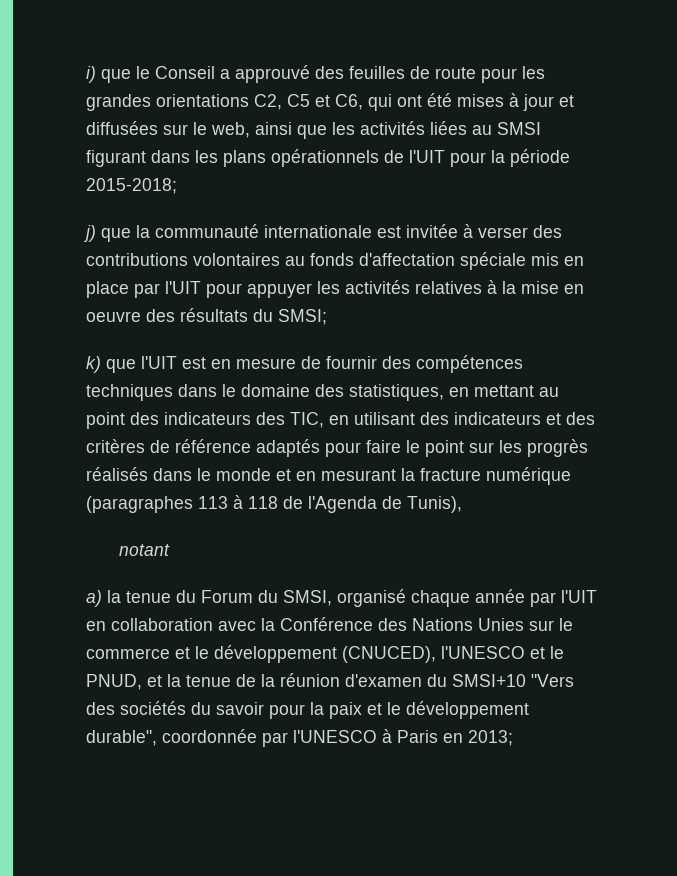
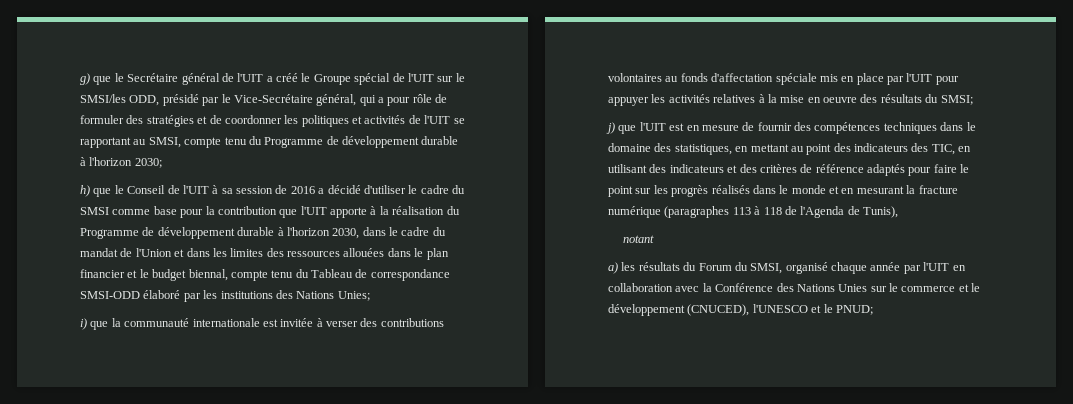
[86,65,545,83] [86,93,574,111] [86,121,541,139] [86,149,570,167] [86,178,177,194] [84,225,96,242] i) que le Conseil a approuvé des feuilles de route pour les grandes orientations C2, C5 et C6, qui ont été mises à jour et diffusées sur le web, ainsi que les activités liées au SMSI figurant dans les plans opérationnels de l'UIT pour la période 2015-2018; // j) -> [80,73,465,85] [80,94,448,106] [80,115,465,127] [80,136,459,148] [80,157,162,168] [80,185,465,197] [80,206,460,218] [80,227,446,239] [80,248,449,260] [80,269,450,281] [80,290,370,302] [80,318,87,330] g) que le Secrétaire général de l'UIT a créé le Groupe spécial de l'UIT sur le SMSI/les ODD, présidé par le Vice-Secrétaire général, qui a pour rôle de formuler des stratégies et de coordonner les politiques et activités de l'UIT se rapportant au SMSI, compte tenu du Programme de développement durable à l'horizon 2030; // h) que le Conseil de l'UIT à sa session de 2016 a décidé d'utiliser le cadre du SMSI comme base pour la contribution que l'UIT apporte à la réalisation du Programme de développement durable à l'horizon 2030, dans le cadre du mandat de l'Union et dans les limites des ressources allouées dans le plan financier et le budget biennal, compte tenu du Tableau de correspondance SMSI-ODD élaboré par les institutions des Nations Unies; // i)
[86,356,101,373] k) -> [606,122,615,134] j)
[107,590,171,603] la tenue -> [621,262,680,271] les résultats
[86,673,574,690] [86,701,529,719] [86,729,513,747] PNUD, et la tenue de la réunion d'examen du SMSI+10 "Vers des sociétés du savoir pour la paix et le développement durable", coordonnée par l'UNESCO à Paris en 2013; -> [835,305,873,315] PNUD;

